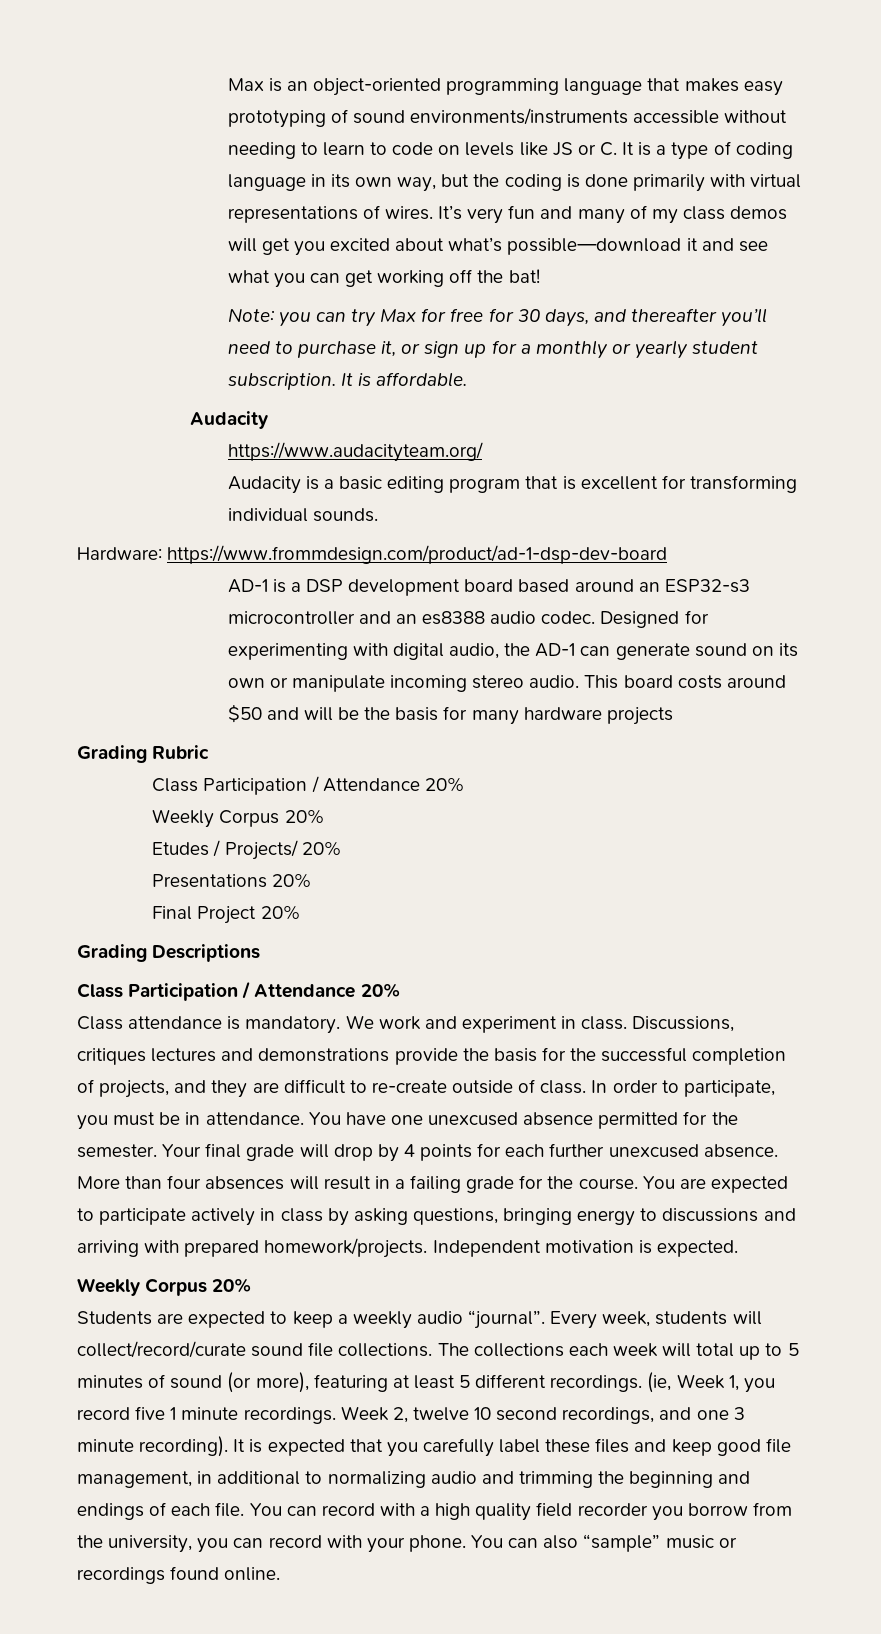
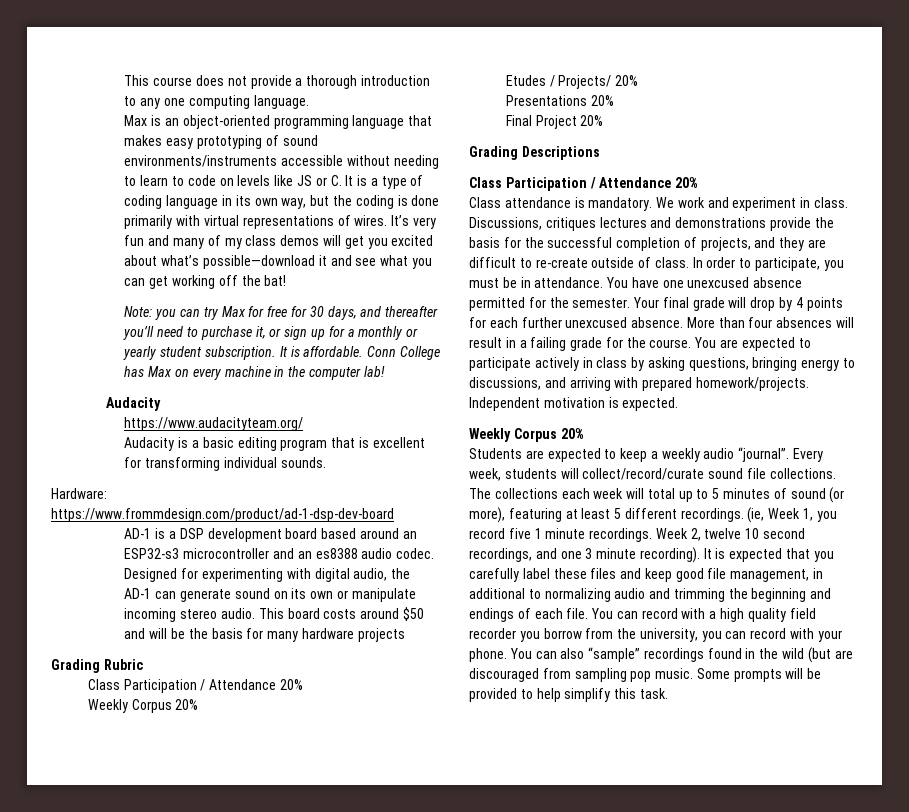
(227, 84) none -> [124,75,430,89] [124,95,309,109] This course does not provide a thorough introduction to any one computing language. //
(468, 379) none -> [367,346,440,360] [124,366,385,380] Conn College has Max on every machine in the computer lab!
[662,1208,759,1222] discussions -> [469,377,541,390] discussions,
[665,1535,737,1549] [77,1566,281,1584] music or recordings found online. -> [643,647,853,663] [469,668,822,682] [469,688,668,702] recordings found in the wild (but are discouraged from sampling pop music. Some prompts will be provided to help simplify this task.

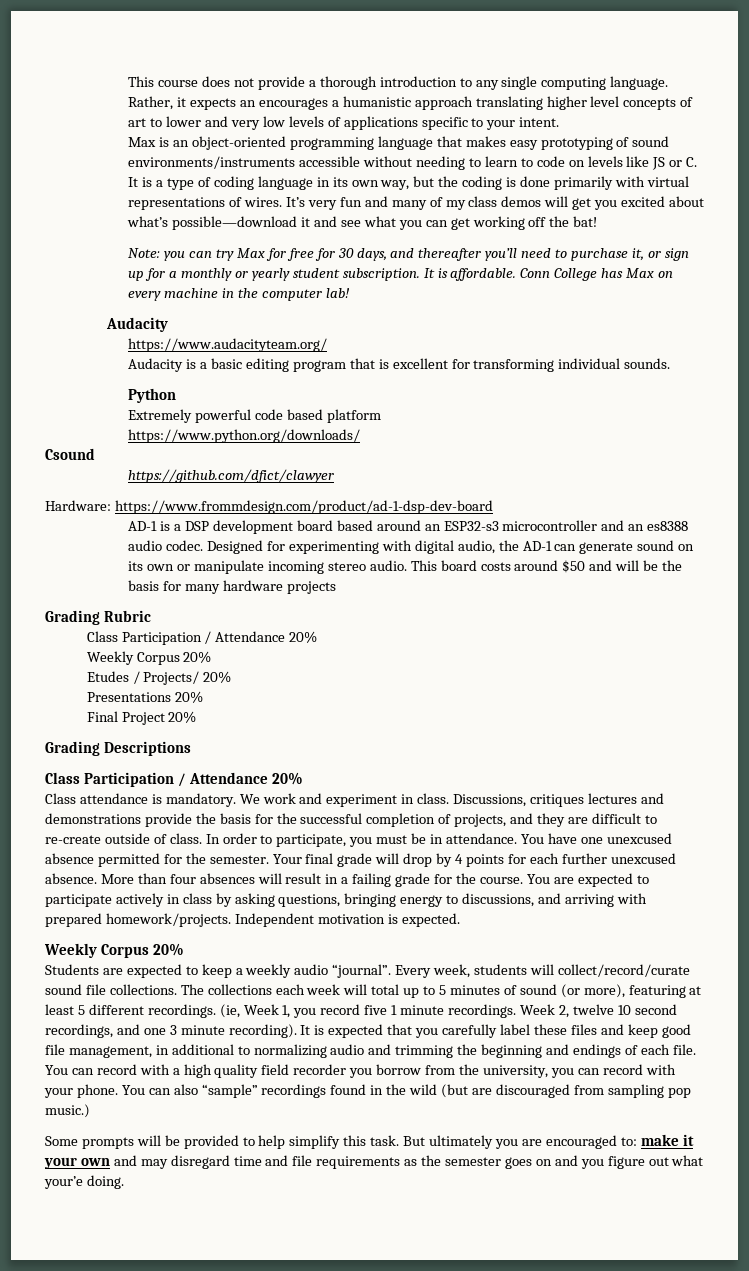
[164,98,186,106] one -> [501,76,538,90] single
(309, 102) none -> [128,96,694,110] [128,116,560,130] Rather, it expects an encourages a humanistic approach translating higher level concepts of art to lower and very low levels of applications specific to your intent.
(326, 462) none -> [128,388,177,403] [128,409,381,423] [128,429,361,443] [45,448,95,460] [128,469,335,483] // Python // Extremely powerful code based platform // https://www.python.org/downloads/ // Csound // https://github.com/dfict/clawyer
[655,668,694,679] music. -> [45,1104,90,1118] music.) //
(668, 693) none -> [403,1134,694,1149] [44,1155,704,1169] [44,1175,124,1189] But ultimately you are encouraged to: make it your own and may disregard time and file requirements as the semester goes on and you figure out what your’e doing.

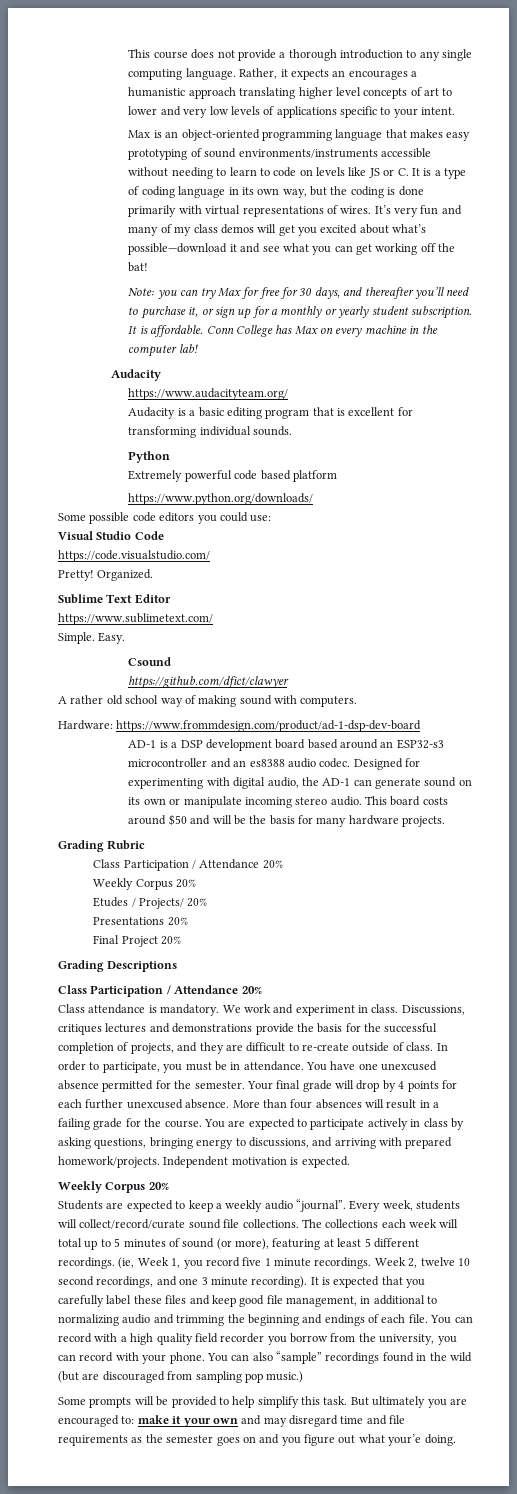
[45,448,95,460] [128,469,335,483] Csound // https://github.com/dfict/clawyer -> [58,512,272,524] [58,531,164,540] [58,550,210,562] [58,569,154,581] [58,594,171,604] [58,613,213,625] [58,632,126,644] [128,657,172,666] [128,676,290,689] [58,695,358,707] Some possible code editors you could use: // Visual Studio Code // https://code.visualstudio.com/ // Pretty! Organized. // Sublime Text Editor // https://www.sublimetext.com/ // Simple. Easy. // Csound // https://github.com/dfict/clawyer // A rather old school way of making sound with computers.
[286,581,336,594] projects -> [402,816,446,827] projects.

